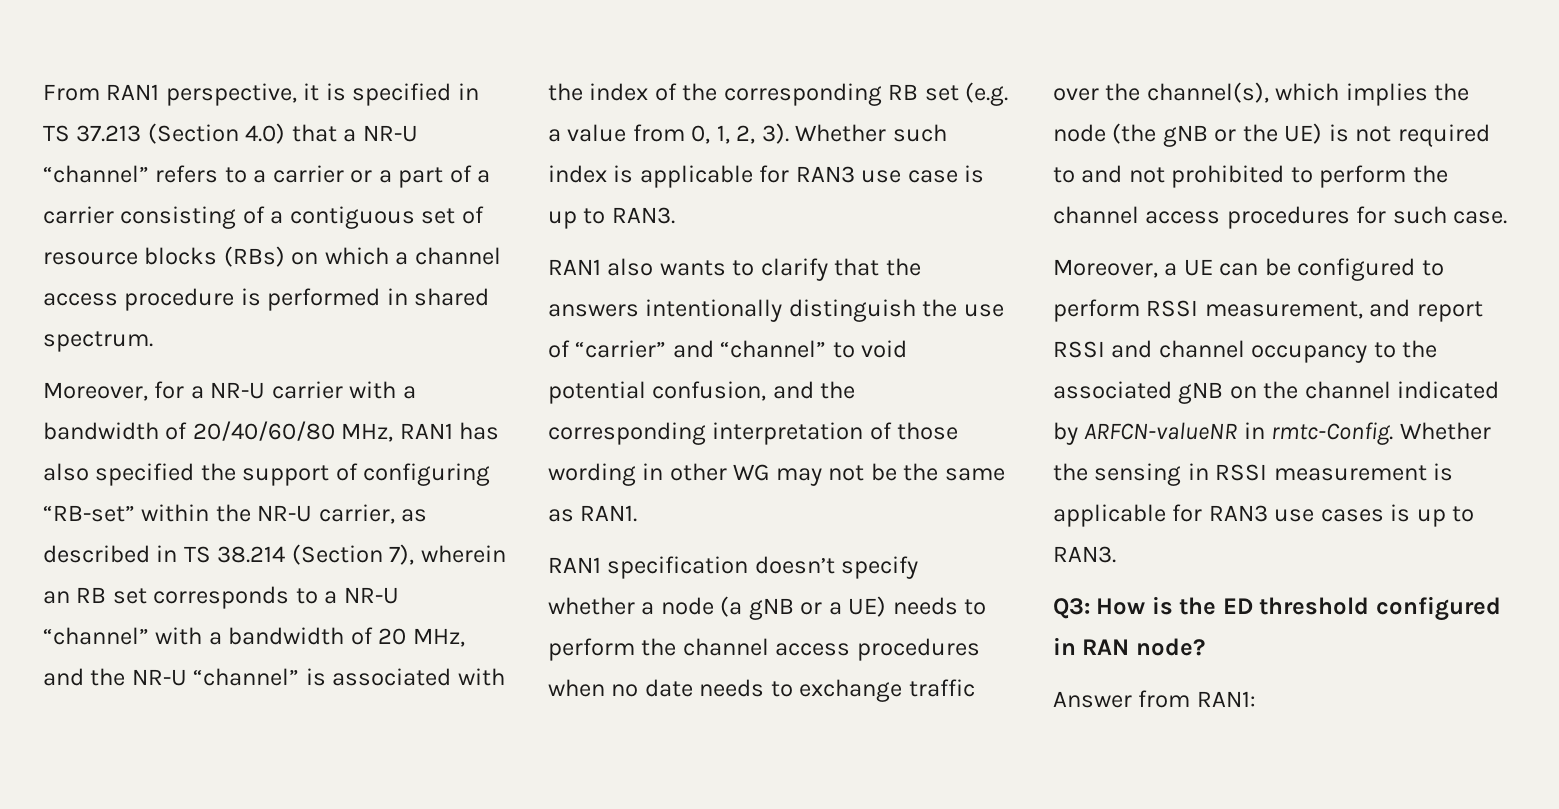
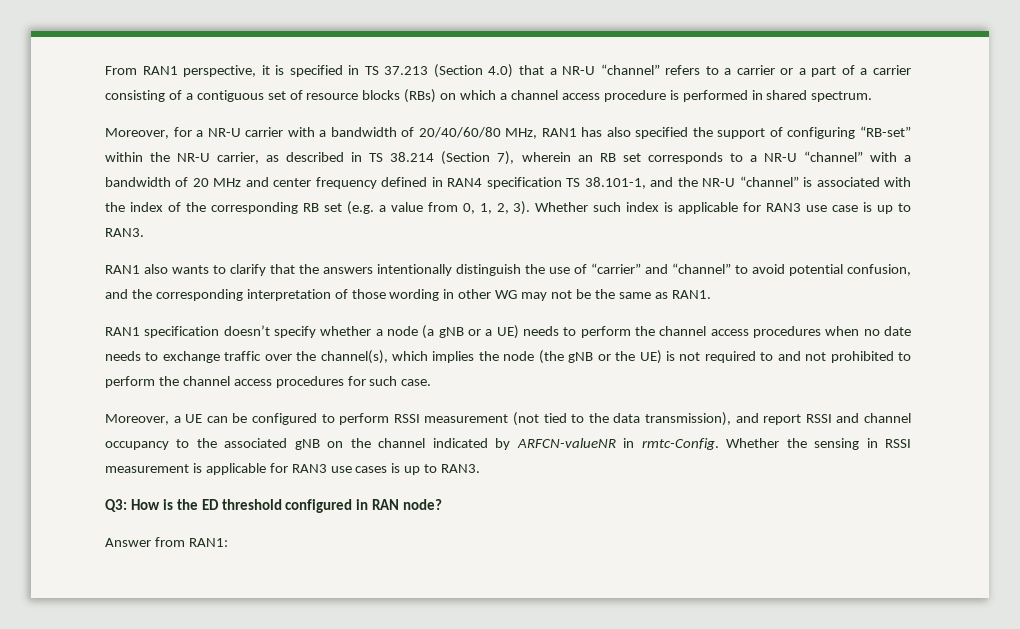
[412,628,465,647] MHz, -> [213,177,646,189] MHz and center frequency defined in RAN4 specification TS 38.101-1,
[861,340,908,358] void -> [752,264,785,274] avoid
[1204,301,1363,319] measurement, -> [424,412,732,426] measurement (not tied to the data transmission),

